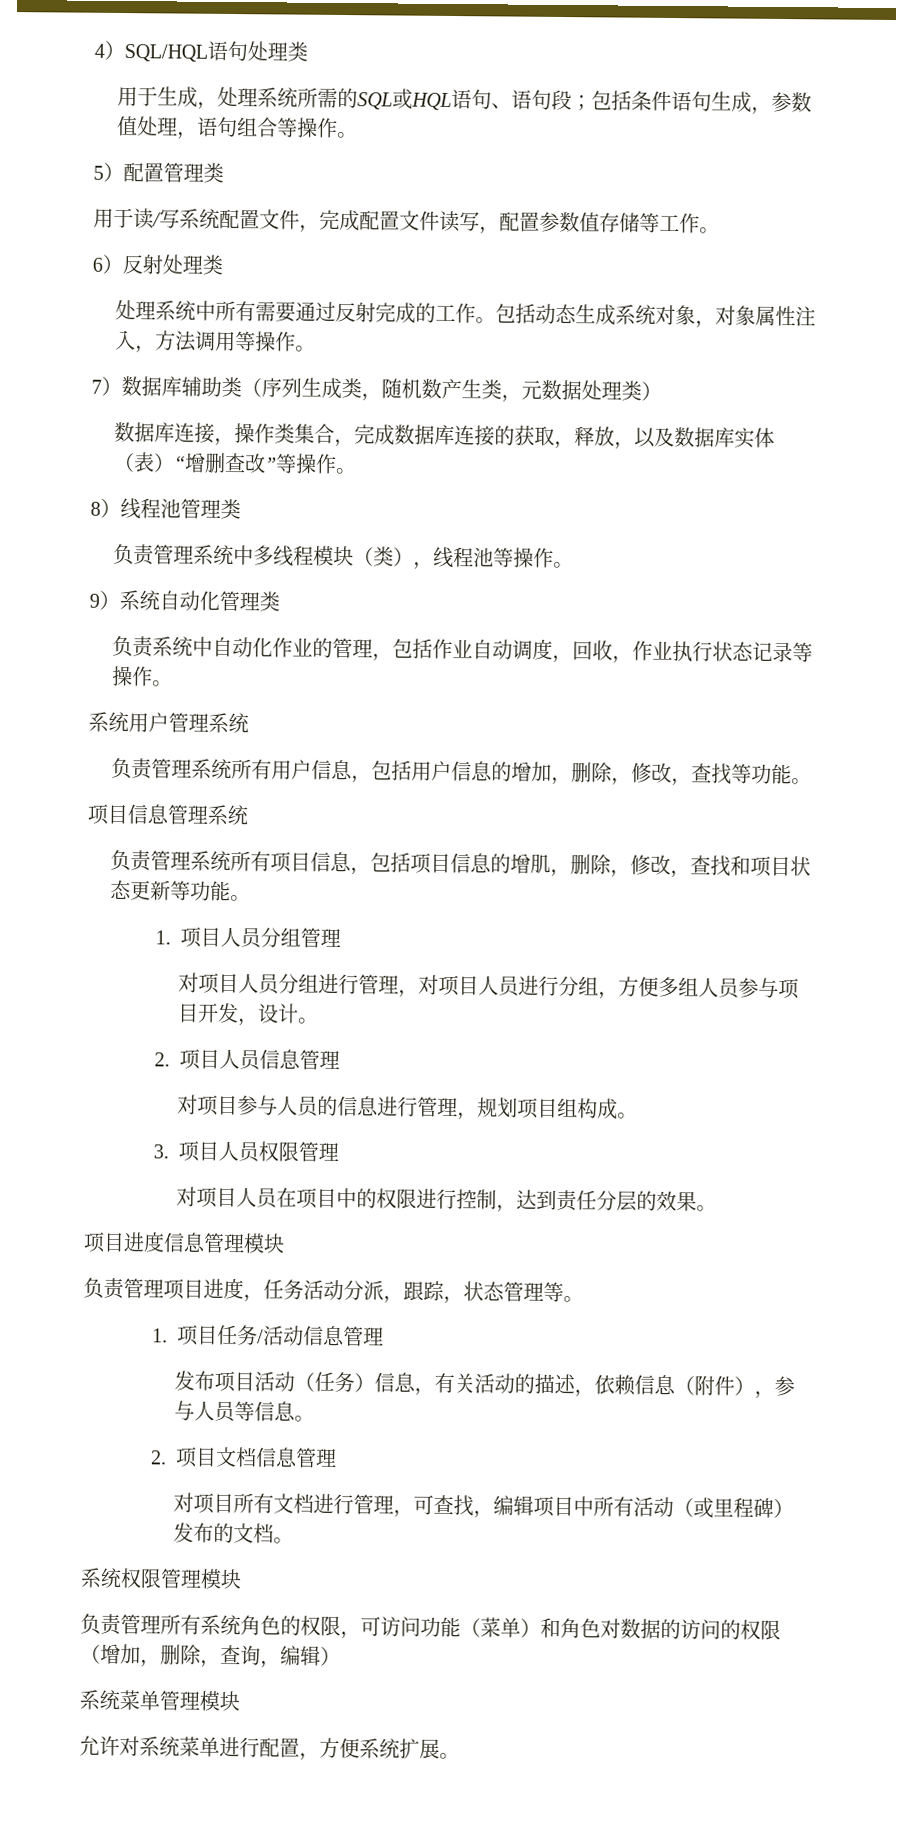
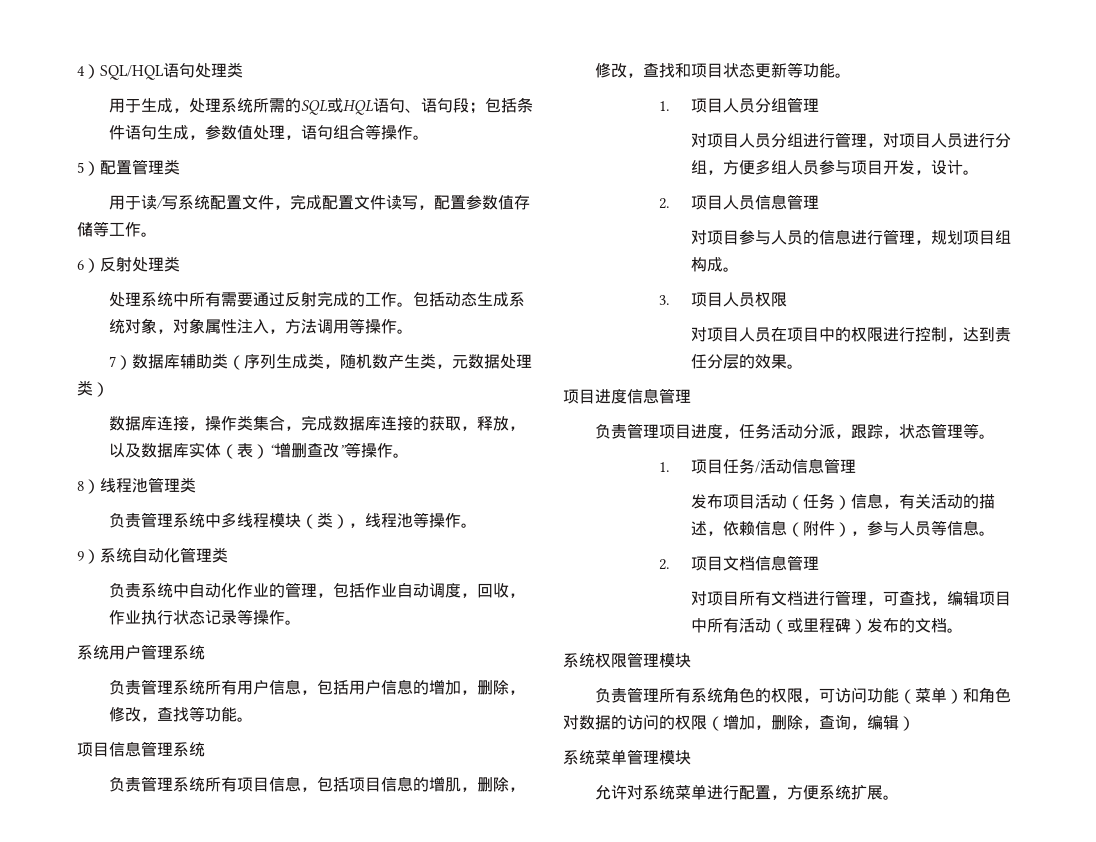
[297,1141,339,1162] 管理 -> (787, 299) none
[243,1233,285,1254] 模块 -> (691, 396) none

